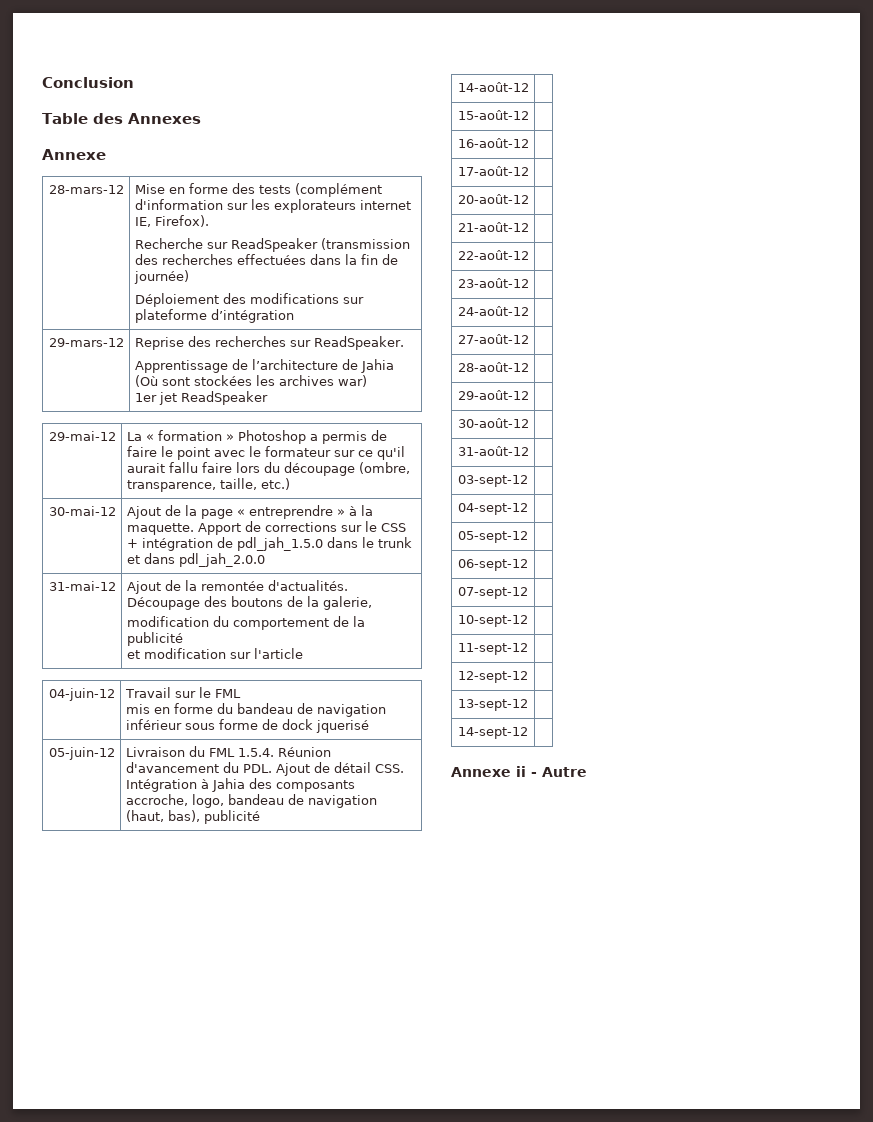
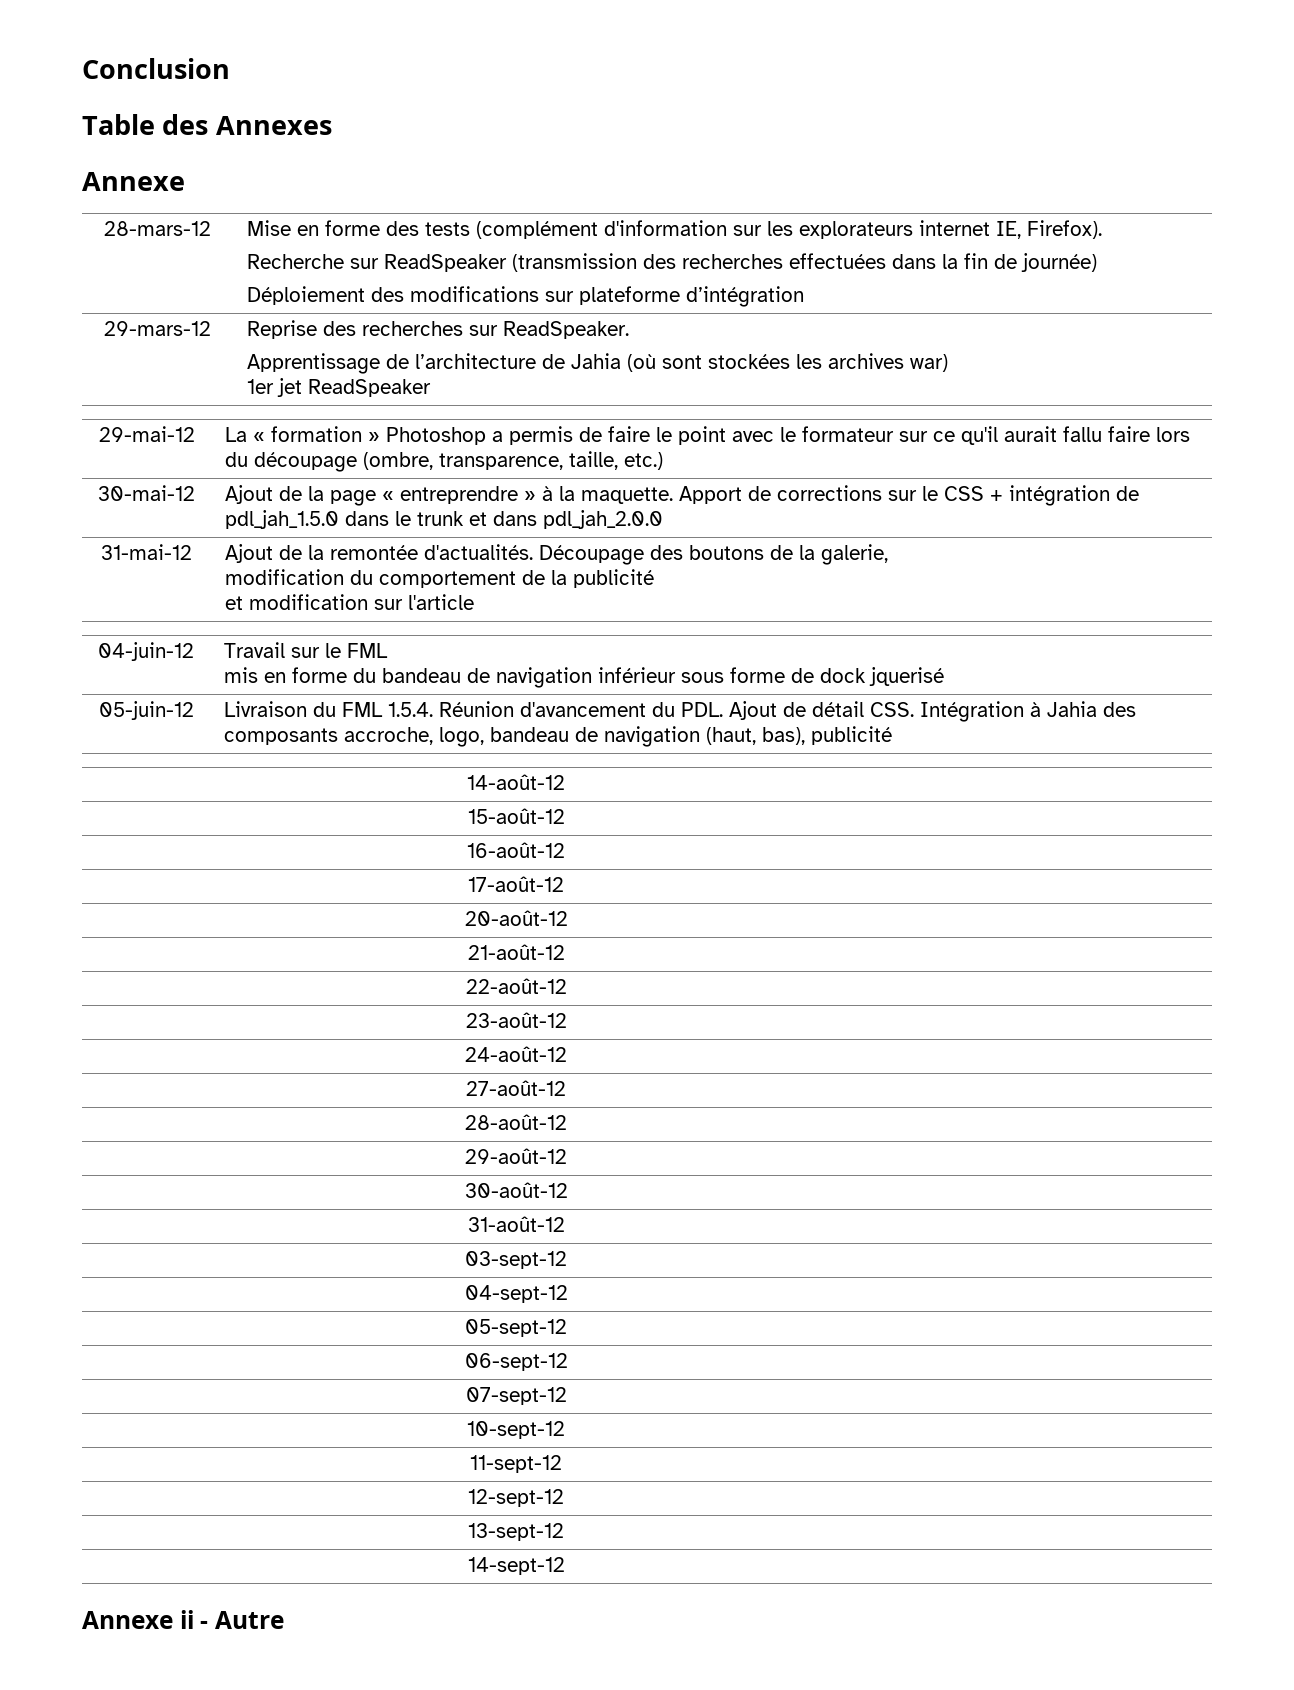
[134,375,158,387] (Où -> [627,354,657,372] (où

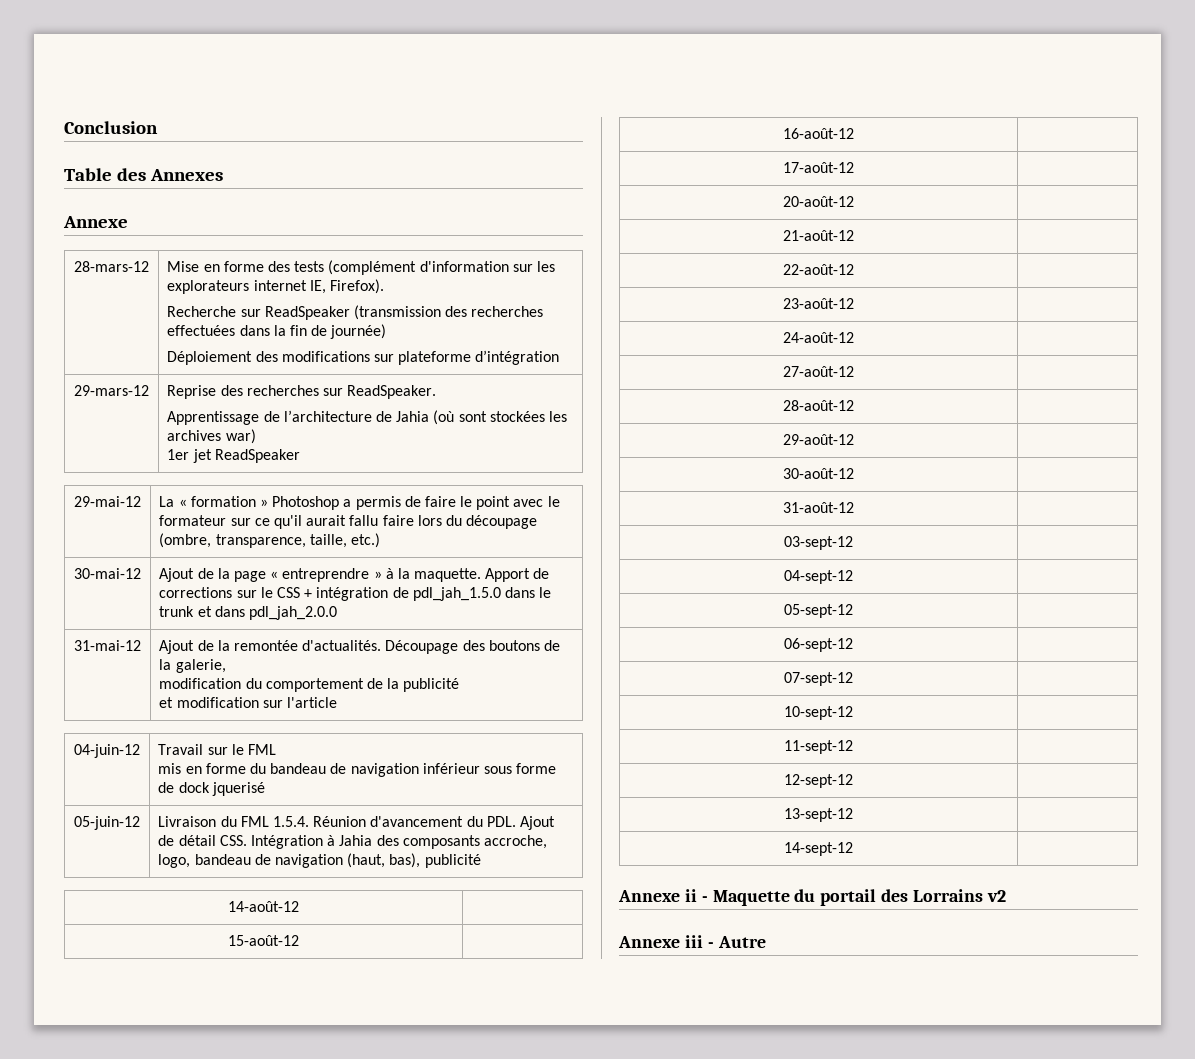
(209, 1624) none -> [712,889,1006,906] [618,935,714,948] Maquette du portail des Lorrains v2 // Annexe iii -

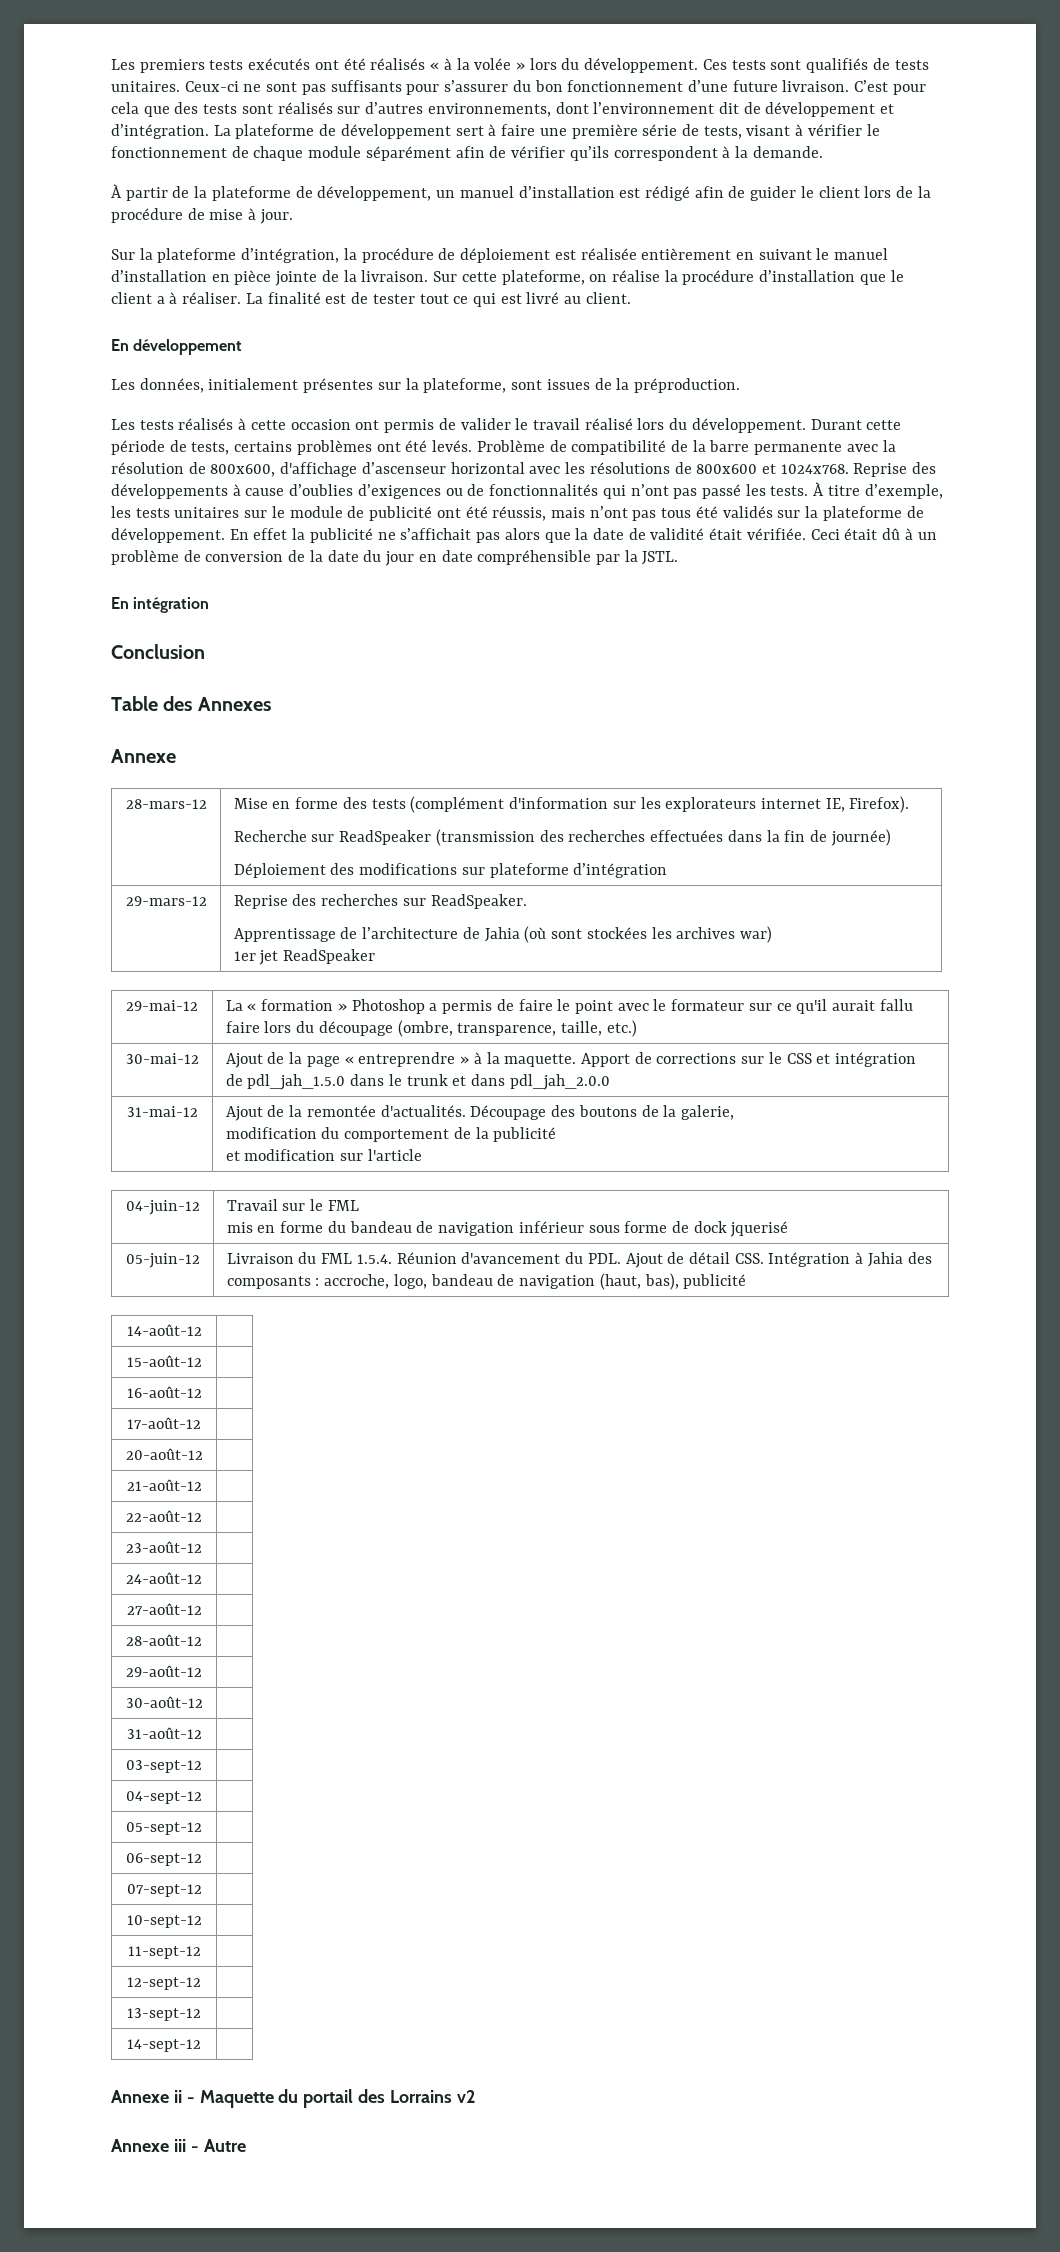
(64, 127) none -> [111,58,929,73] [111,80,926,95] [111,102,895,117] [111,124,880,139] [111,146,823,161] [111,184,931,201] [111,208,293,224] [111,248,889,263] [111,270,904,286] [111,292,631,307] [111,339,243,355] [111,378,740,393] [111,418,902,433] [111,440,896,455] [111,462,937,477] [111,482,943,499] [111,506,924,521] [111,528,937,543] [111,550,679,566] [111,597,210,613] Les premiers tests exécutés ont été réalisés « à la volée » lors du développement. Ces tests sont qualifiés de tests unitaires. Ceux-ci ne sont pas suffisants pour s’assurer du bon fonctionnement d’une future livraison. C’est pour cela que des tests sont réalisés sur d’autres environnements, dont l’environnement dit de développement et d’intégration. La plateforme de développement sert à faire une première série de tests, visant à vérifier le fonctionnement de chaque module séparément afin de vérifier qu’ils correspondent à la demande. // À partir de la plateforme de développement, un manuel d’installation est rédigé afin de guider le client lors de la procédure de mise à jour. // Sur la plateforme d’intégration, la procédure de déploiement est réalisée entièrement en suivant le manuel d’installation en pièce jointe de la livraison. Sur cette plateforme, on réalise la procédure d’installation que le client a à réaliser. La finalité est de tester tout ce qui est livré au client. // En développement // Les données, initialement présentes sur la plateforme, sont issues de la préproduction. // Les tests réalisés à cette occasion ont permis de valider le travail réalisé lors du développement. Durant cette période de tests, certains problèmes ont été levés. Problème de compatibilité de la barre permanente avec la résolution de 800x600, d'affichage d’ascenseur horizontal avec les résolutions de 800x600 et 1024x768. Reprise des développements à cause d’oublies d’exigences ou de fonctionnalités qui n’ont pas passé les tests. À titre d’exemple, les tests unitaires sur le module de publicité ont été réussis, mais n’ont pas tous été validés sur la plateforme de développement. En effet la publicité ne s’affichait pas alors que la date de validité était vérifiée. Ceci était dû à un problème de conversion de la date du jour en date compréhensible par la JSTL. // En intégration //
[304,589,313,598] + -> [816,1054,831,1064] et
(480, 842) none -> [315,1278,320,1286] :

